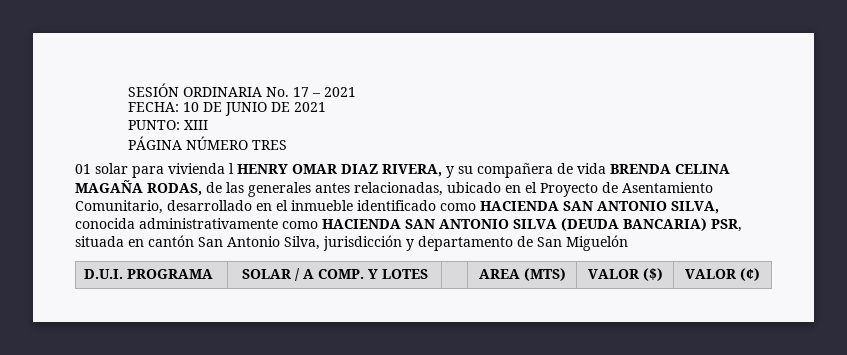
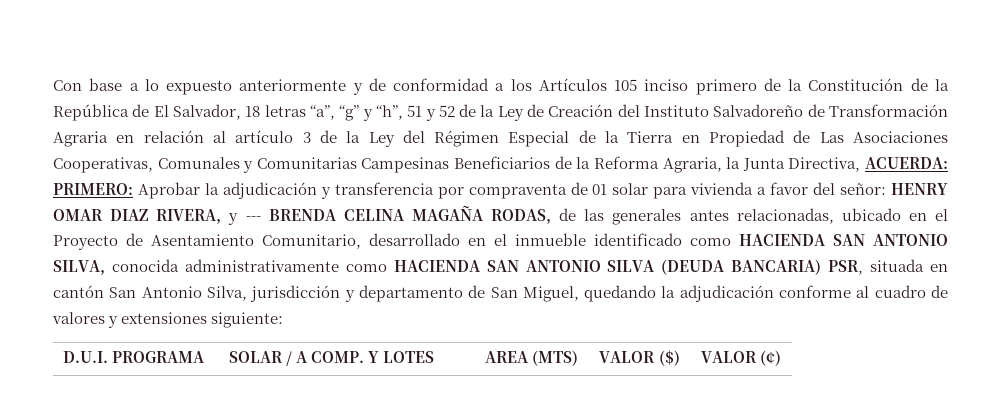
[128,83,357,97] [128,102,327,116] [128,120,209,130] [128,136,288,150] [75,163,234,178] SESIÓN ORDINARIA No. 17 – 2021 // FECHA: 10 DE JUNIO DE 2021 // PUNTO: XIII // PÁGINA NÚMERO TRES // 01 solar para vivienda l -> [53,78,950,95] [53,104,949,121] [53,130,948,147] [53,156,949,173] [53,182,887,199] Con base a lo expuesto anteriormente y de conformidad a los Artículos 105 inciso primero de la Constitución de la República de El Salvador, 18 letras “a”, “g” y “h”, 51 y 52 de la Ley de Creación del Instituto Salvadoreño de Transformación Agraria en relación al artículo 3 de la Ley del Régimen Especial de la Tierra en Propiedad de Las Asociaciones Cooperativas, Comunales y Comunitarias Campesinas Beneficiarios de la Reforma Agraria, la Junta Directiva, ACUERDA: PRIMERO: Aprobar la adjudicación y transferencia por compraventa de 01 solar para vivienda a favor del señor:
[458,163,606,178] su compañera de vida -> [245,216,261,221] ---
[566,235,628,251] Miguelón -> [522,285,948,302] [52,312,284,328] Miguel, quedando la adjudicación conforme al cuadro de valores y extensiones siguiente:

